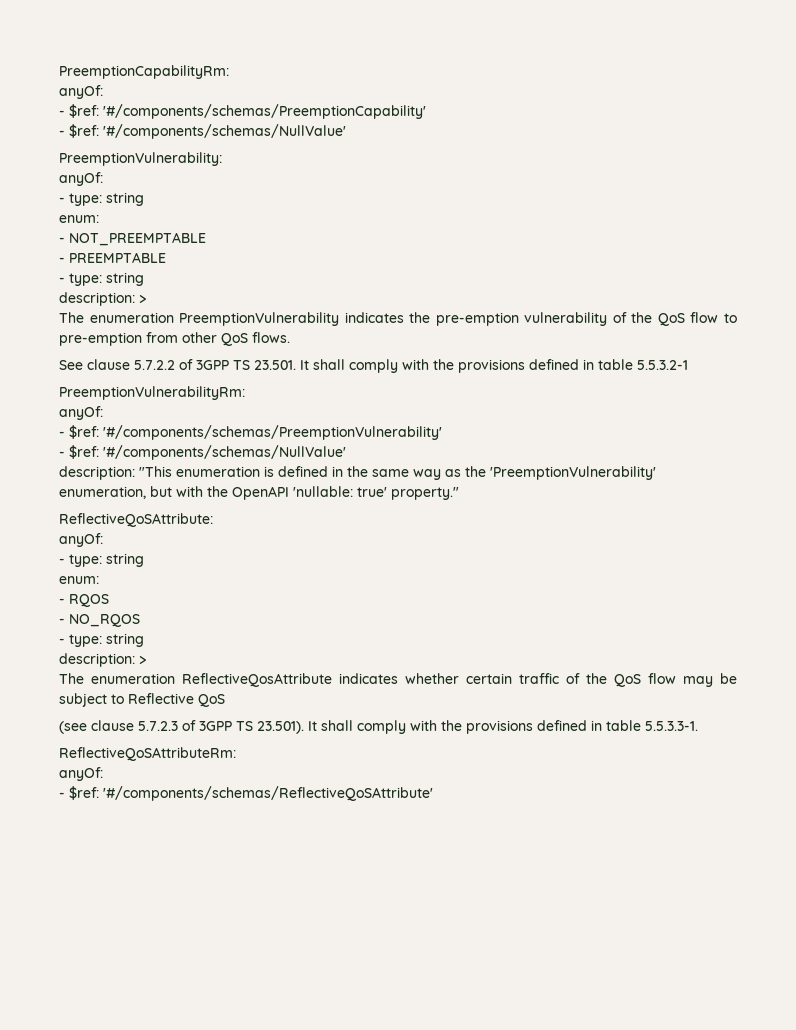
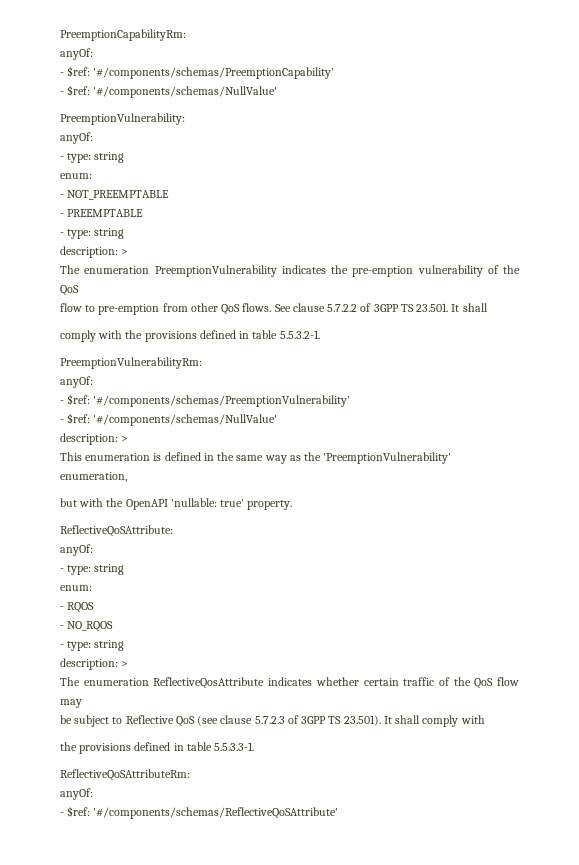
(685, 319) none -> (79, 290) //
(290, 337) // -> (272, 307) none
[349,359,688,373] comply with the provisions defined in table 5.5.3.2-1 -> [60,330,320,342] // comply with the provisions defined in table 5.5.3.2-1.
[139,466,172,477] "This -> [121,436,129,442] [60,452,82,461] > // This
(146, 492) none -> (127, 477) //
[391,487,459,500] property." -> [247,500,293,510] property.
(713, 681) none -> (82, 703) //
(225, 700) // -> (195, 721) none
(437, 725) none -> (485, 719) //

